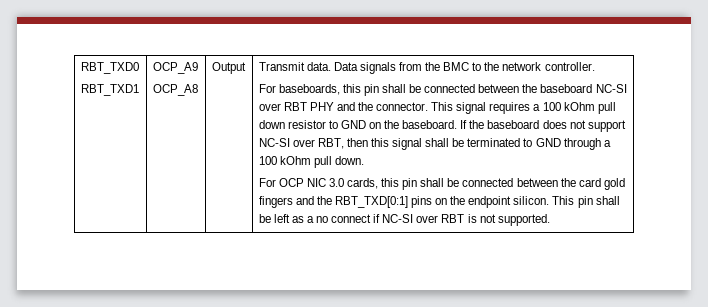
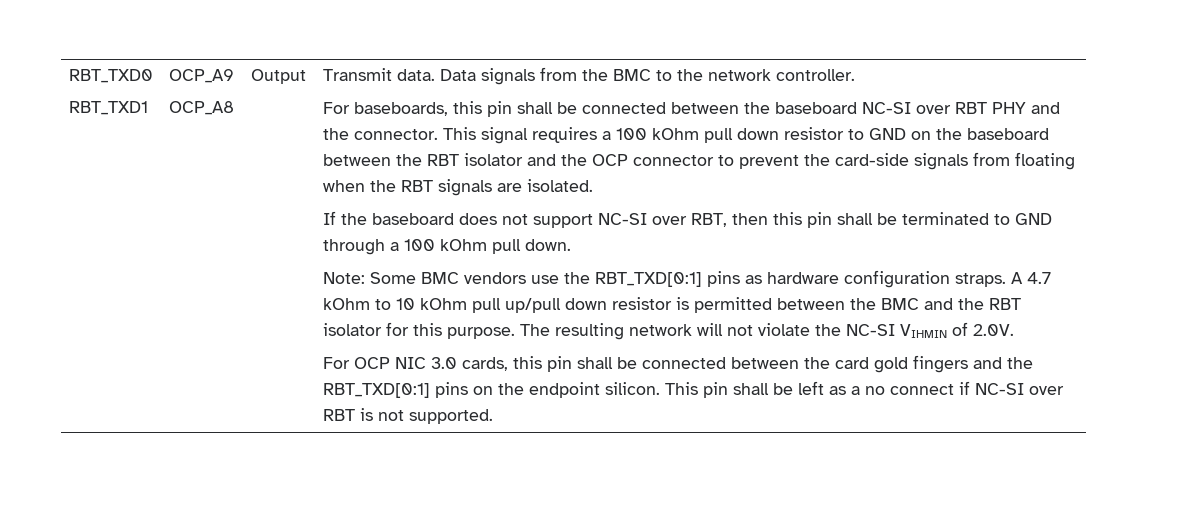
[402,120,458,129] baseboard. -> [966,128,1049,140] [322,152,1075,170] [322,179,593,196] baseboard between the RBT isolator and the OCP connector to prevent the card-side signals from floating when the RBT signals are isolated. //
[392,138,423,150] signal -> [806,212,832,228] pin
(364, 160) none -> [322,270,1051,288] [322,297,1021,313] [322,322,1014,340] // Note: Some BMC vendors use the RBT_TXD[0:1] pins as hardware configuration straps. A 4.7 kOhm to 10 kOhm pull up/pull down resistor is permitted between the BMC and the RBT isolator for this purpose. The resulting network will not violate the NC-SI VIHMIN of 2.0V.

